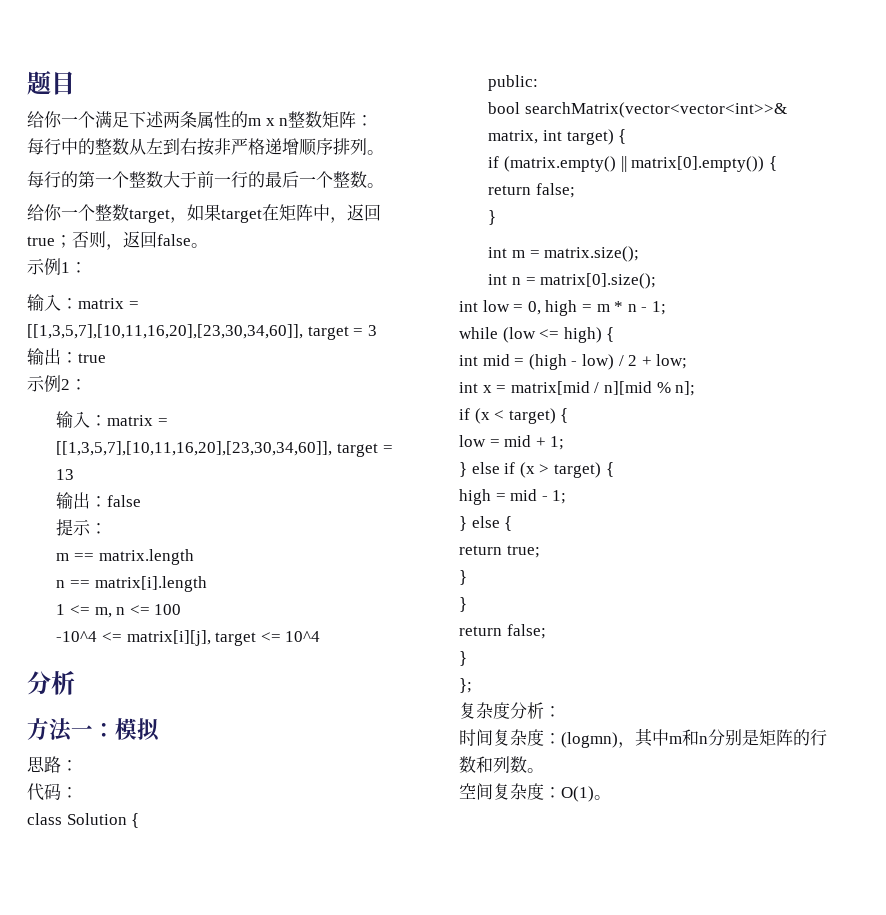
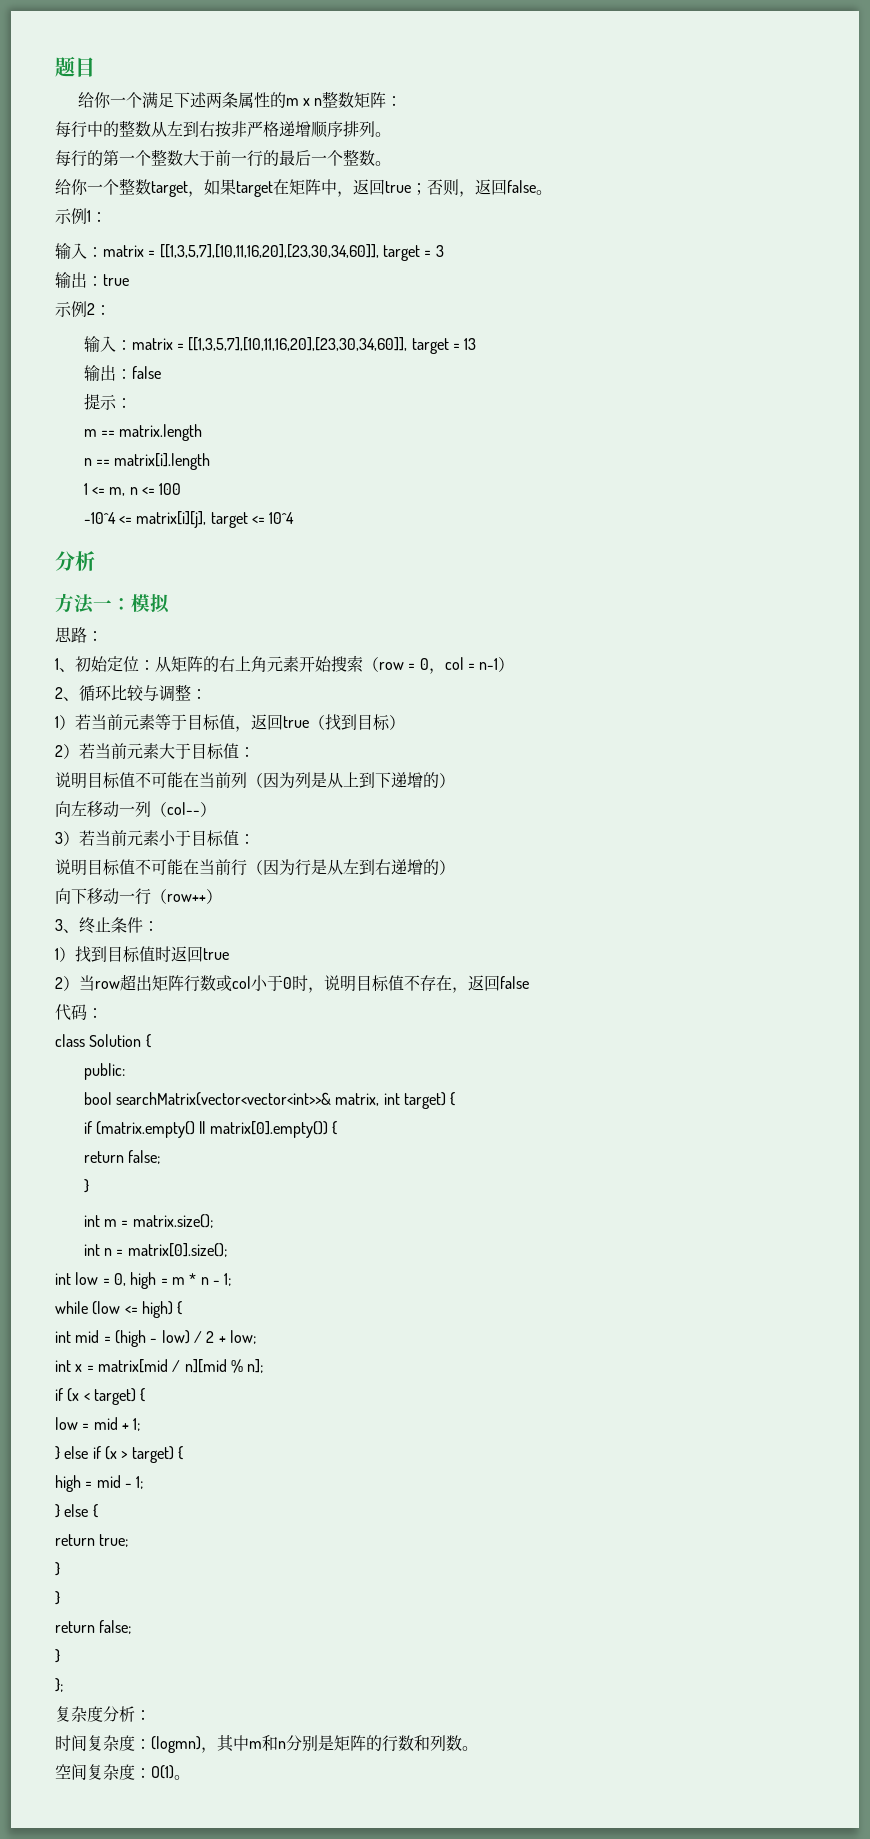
(78, 765) none -> [55,655,515,674] [55,684,207,702] [55,714,405,732] [55,743,255,760] [55,772,455,789] [55,801,216,818] [55,830,255,847] [55,859,455,876] [55,888,222,905] [55,917,159,934] [55,946,229,963] [55,974,529,993] // 1、初始定位：从矩阵的右上角元素开始搜索（row = 0，col = n-1） // 2、循环比较与调整： // 1）若当前元素等于目标值，返回true（找到目标） // 2）若当前元素大于目标值： // 说明目标值不可能在当前列（因为列是从上到下递增的） // 向左移动一列（col--） // 3）若当前元素小于目标值： // 说明目标值不可能在当前行（因为行是从左到右递增的） // 向下移动一行（row++） // 3、终止条件： // 1）找到目标值时返回true // 2）当row超出矩阵行数或col小于0时，说明目标值不存在，返回false

